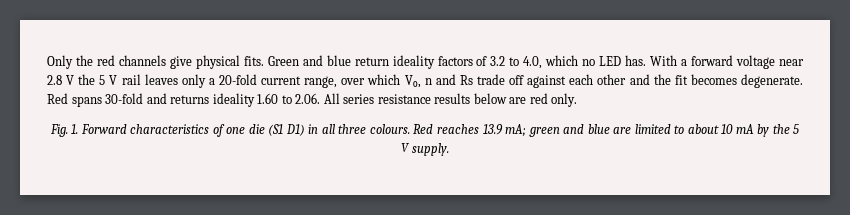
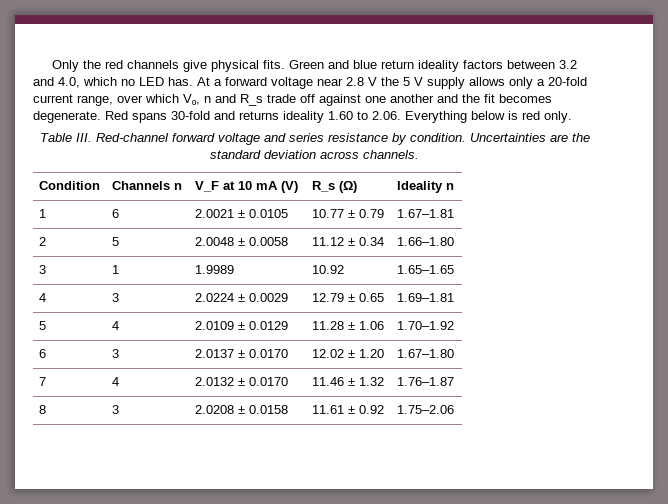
[476,56,520,66] of 3.2 to -> [506,60,577,69] [33,77,54,86] between 3.2 and
[650,55,678,66] With -> [197,77,210,86] At
[121,74,178,85] rail leaves -> [427,77,505,89] supply allows
[459,75,473,85] Rs -> [240,94,263,106] R_s
[569,74,627,85] each other -> [365,94,434,103] one another
[323,93,578,107] [49,124,800,137] [401,143,449,156] All series resistance results below are red only. // Fig. 1. Forward characteristics of one die (S1 D1) in all three colours. Red reaches 13.9 mA; green and blue are limited to about 10 mA by the 5 V supply. -> [405,111,572,123] [39,133,590,145] [210,150,419,159] [38,181,100,190] [111,181,182,190] [194,181,298,193] [311,181,357,193] [396,181,454,193] [38,209,46,218] [111,209,119,218] [194,209,288,218] [311,209,384,218] [396,209,454,218] [38,237,46,246] [111,237,119,246] [194,237,288,246] [311,237,384,246] [396,237,454,246] [38,265,46,274] [111,265,119,274] [194,265,234,274] [311,265,344,274] [396,265,454,274] [38,293,46,302] [111,293,119,302] [194,293,288,302] [311,293,384,302] [396,293,454,302] [38,321,46,330] [111,321,119,330] [194,321,288,330] [311,321,384,330] [396,321,454,330] [38,349,46,358] [111,349,119,358] [194,349,288,358] [311,349,384,358] [396,349,454,358] [38,377,46,386] [111,377,119,386] [194,377,288,386] [311,377,384,386] [396,377,454,386] [38,405,46,414] [111,405,119,414] [194,405,288,414] [311,405,384,414] [396,405,454,414] Everything below is red only. // Table III. Red-channel forward voltage and series resistance by condition. Uncertainties are the standard deviation across channels. // Condition | Channels n | V_F at 10 mA (V) | R_s (Ω) | Ideality n // 1 | 6 | 2.0021 ± 0.0105 | 10.77 ± 0.79 | 1.67–1.81 // 2 | 5 | 2.0048 ± 0.0058 | 11.12 ± 0.34 | 1.66–1.80 // 3 | 1 | 1.9989 | 10.92 | 1.65–1.65 // 4 | 3 | 2.0224 ± 0.0029 | 12.79 ± 0.65 | 1.69–1.81 // 5 | 4 | 2.0109 ± 0.0129 | 11.28 ± 1.06 | 1.70–1.92 // 6 | 3 | 2.0137 ± 0.0170 | 12.02 ± 1.20 | 1.67–1.80 // 7 | 4 | 2.0132 ± 0.0170 | 11.46 ± 1.32 | 1.76–1.87 // 8 | 3 | 2.0208 ± 0.0158 | 11.61 ± 0.92 | 1.75–2.06

